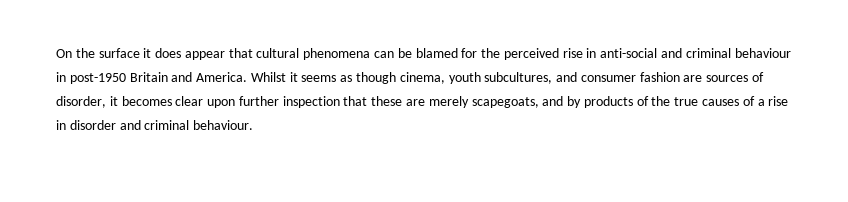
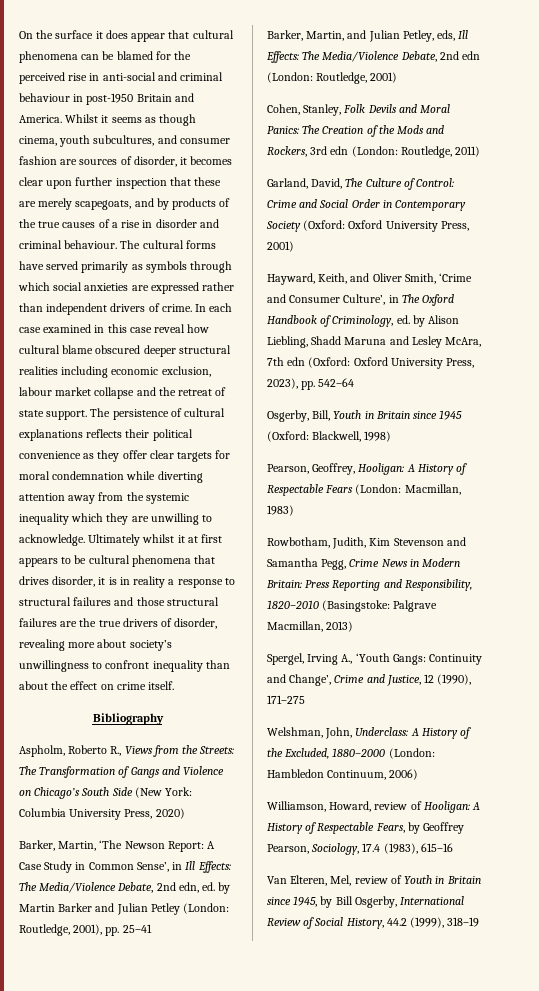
(254, 125) none -> [120,240,216,249] [19,261,233,273] [18,282,235,294] [19,303,233,315] [19,324,210,333] [19,345,231,357] [19,366,211,378] [19,387,227,399] [19,408,226,420] [19,429,193,441] [19,450,231,462] [19,471,203,483] [19,492,189,504] [19,513,213,525] [19,534,223,546] [19,555,216,567] [19,576,235,588] [19,597,219,606] [19,618,218,629] [19,639,172,651] [19,660,230,672] [19,681,175,690] [92,713,164,725] [19,745,235,757] [19,766,225,778] [19,787,193,799] [19,808,185,820] [19,840,216,852] [19,861,231,873] [19,882,231,894] [19,903,230,915] [19,924,152,936] [267,30,469,42] [266,51,481,63] [267,72,398,84] [267,104,451,116] [267,125,445,137] [267,146,481,158] [267,178,455,190] [267,199,467,211] [266,220,469,232] [267,241,294,252] [267,273,473,285] [267,294,455,306] [267,315,460,327] [267,336,482,348] [267,357,475,369] [267,378,355,390] [267,410,463,422] [267,431,392,442] [267,463,468,475] [267,484,461,496] [267,505,294,516] [267,537,466,549] [267,558,461,570] [266,579,472,591] [267,600,438,612] [267,621,354,632] [267,653,483,665] [267,674,472,686] [267,695,305,704] [267,727,472,739] [267,748,435,759] [267,769,419,780] [267,801,481,813] [267,822,465,834] [267,843,453,855] [267,875,481,886] [267,896,465,908] [267,917,480,929] The cultural forms have served primarily as symbols through which social anxieties are expressed rather than independent drivers of crime. In each case examined in this case reveal how cultural blame obscured deeper structural realities including economic exclusion, labour market collapse and the retreat of state support. The persistence of cultural explanations reflects their political convenience as they offer clear targets for moral condemnation while diverting attention away from the systemic inequality which they are unwilling to acknowledge. Ultimately whilst it at first appears to be cultural phenomena that drives disorder, it is in reality a response to structural failures and those structural failures are the true drivers of disorder, revealing more about society’s unwillingness to confront inequality than about the effect on crime itself. // Bibliography // Aspholm, Roberto R., Views from the Streets: The Transformation of Gangs and Violence on Chicago’s South Side (New York: Columbia University Press, 2020) // Barker, Martin, ‘The Newson Report: A Case Study in Common Sense’, in Ill Effects: The Media/Violence Debate, 2nd edn, ed. by Martin Barker and Julian Petley (London: Routledge, 2001), pp. 25–41 // Barker, Martin, and Julian Petley, eds, Ill Effects: The Media/Violence Debate, 2nd edn (London: Routledge, 2001) // Cohen, Stanley, Folk Devils and Moral Panics: The Creation of the Mods and Rockers, 3rd edn (London: Routledge, 2011) // Garland, David, The Culture of Control: Crime and Social Order in Contemporary Society (Oxford: Oxford University Press, 2001) // Hayward, Keith, and Oliver Smith, ‘Crime and Consumer Culture’, in The Oxford Handbook of Criminology, ed. by Alison Liebling, Shadd Maruna and Lesley McAra, 7th edn (Oxford: Oxford University Press, 2023), pp. 542–64 // Osgerby, Bill, Youth in Britain since 1945 (Oxford: Blackwell, 1998) // Pearson, Geoffrey, Hooligan: A History of Respectable Fears (London: Macmillan, 1983) // Rowbotham, Judith, Kim Stevenson and Samantha Pegg, Crime News in Modern Britain: Press Reporting and Responsibility, 1820–2010 (Basingstoke: Palgrave Macmillan, 2013) // Spergel, Irving A., ‘Youth Gangs: Continuity and Change’, Crime and Justice, 12 (1990), 171–275 // Welshman, John, Underclass: A History of the Excluded, 1880–2000 (London: Hambledon Continuum, 2006) // Williamson, Howard, review of Hooligan: A History of Respectable Fears, by Geoffrey Pearson, Sociology, 17.4 (1983), 615–16 // Van Elteren, Mel, review of Youth in Britain since 1945, by Bill Osgerby, International Review of Social History, 44.2 (1999), 318–19

